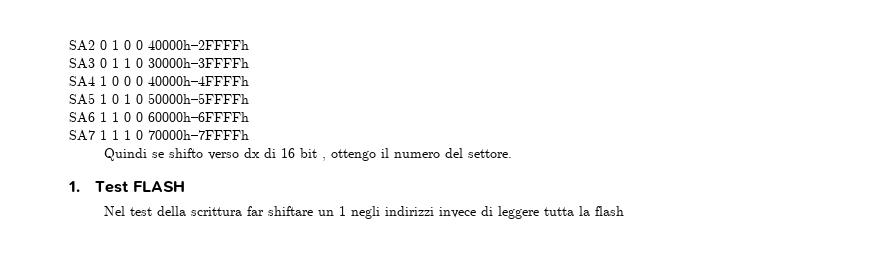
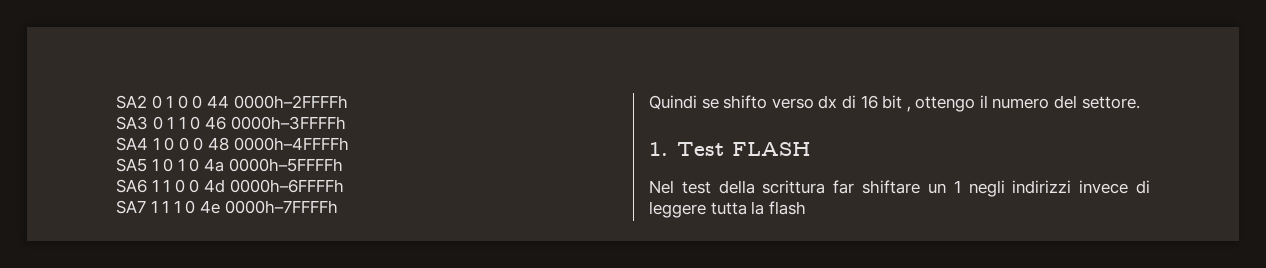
[148,40,249,50] 40000h–2FFFFh -> [206,95,348,109] 44 0000h–2FFFFh
[148,58,249,68] 30000h–3FFFFh -> [204,116,346,130] 46 0000h–3FFFFh
[148,76,249,86] 40000h–4FFFFh -> [207,137,349,151] 48 0000h–4FFFFh
[148,93,249,104] 50000h–5FFFFh -> [203,158,343,172] 4a 0000h–5FFFFh
[148,112,249,122] 60000h–6FFFFh -> [203,179,344,193] 4d 0000h–6FFFFh
[148,130,249,140] 70000h–7FFFFh -> [199,200,338,214] 4e 0000h–7FFFFh

